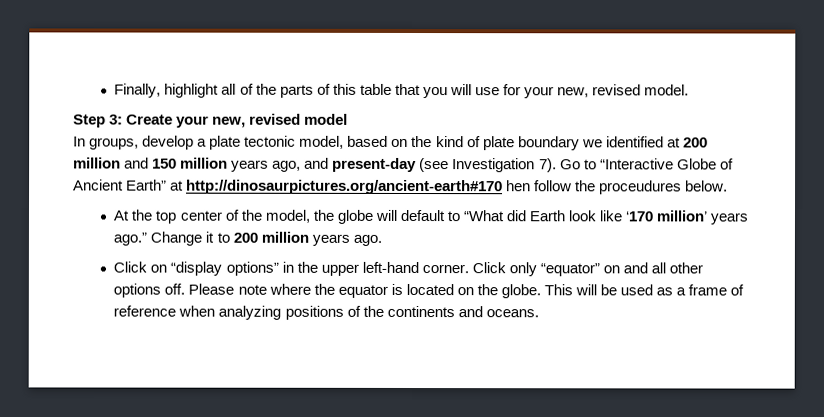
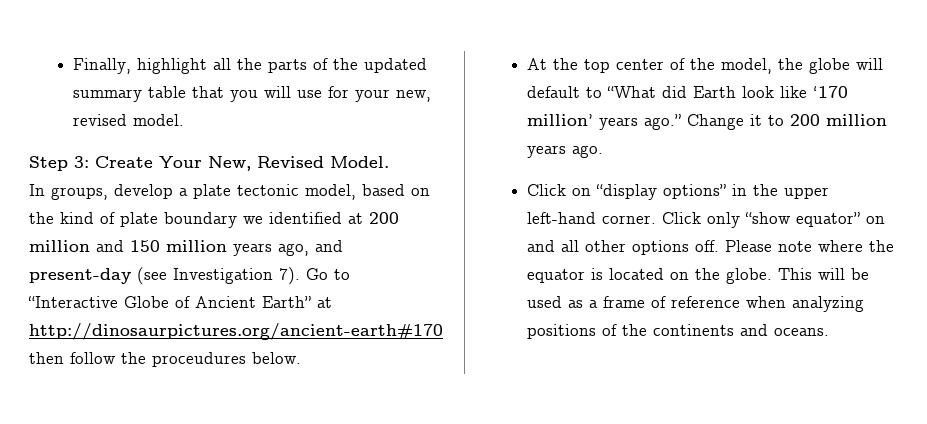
[239,83,254,95] of -> (232, 64) none
[332,83,357,95] this -> [333,58,428,73] [73,89,143,102] the updated summary
[176,113,349,128] your new, revised model -> [159,156,389,171] Your New, Revised Model.
[506,180,532,192] hen -> [29,352,64,364] then
[539,263,600,277] “equator” -> [745,212,861,227] “show equator”

